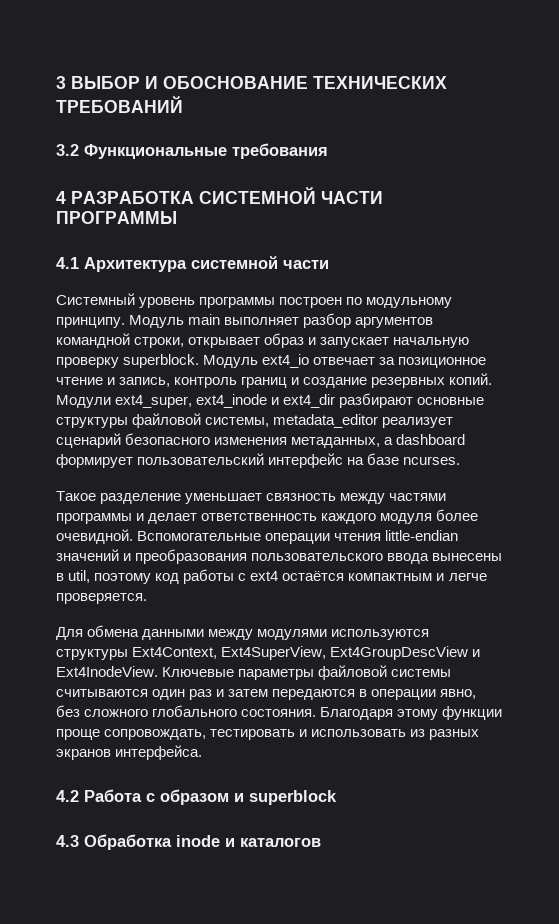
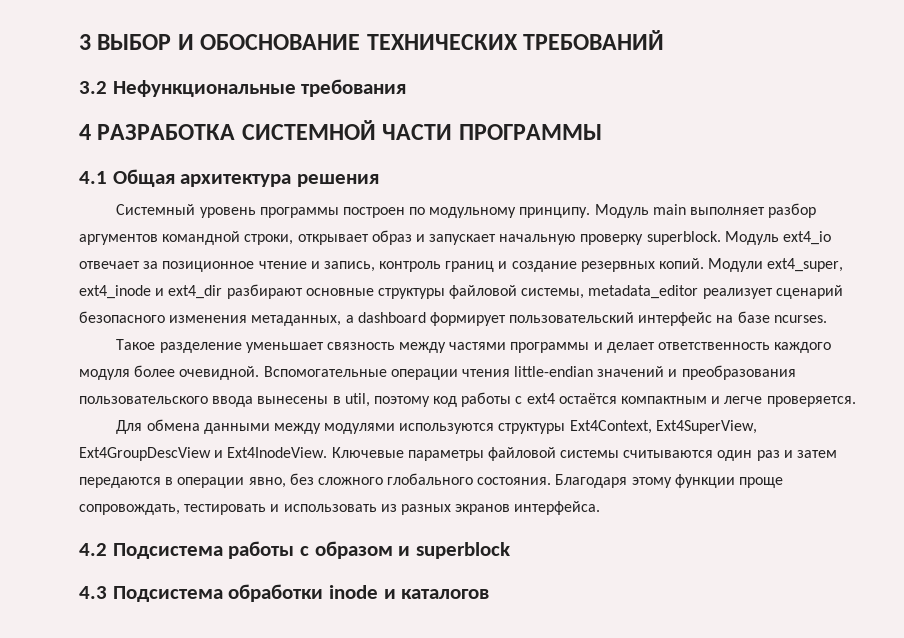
[84,144,227,159] Функциональные -> [112,80,296,97] Нефункциональные
[84,256,329,272] Архитектура системной части -> [112,169,380,187] Общая архитектура решения
[84,789,142,802] Работа -> [112,541,295,559] Подсистема работы
[84,834,172,850] Обработка -> [112,584,324,602] Подсистема обработки

